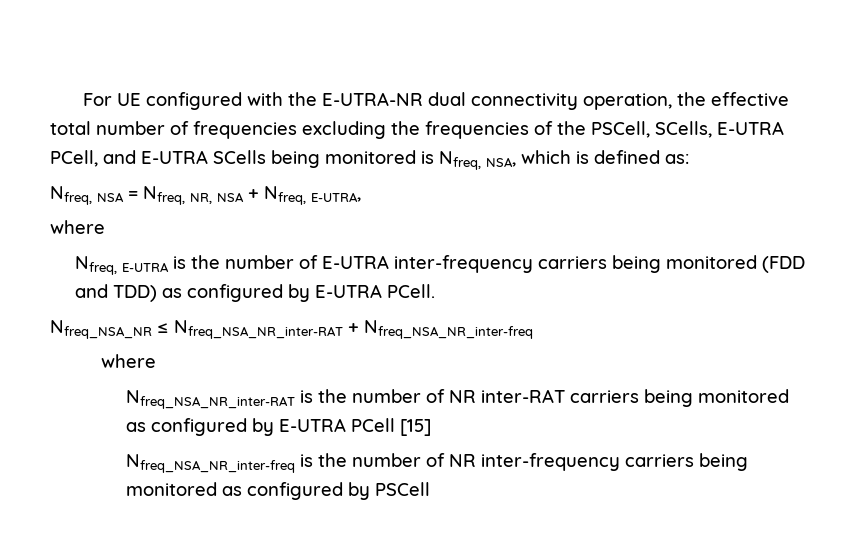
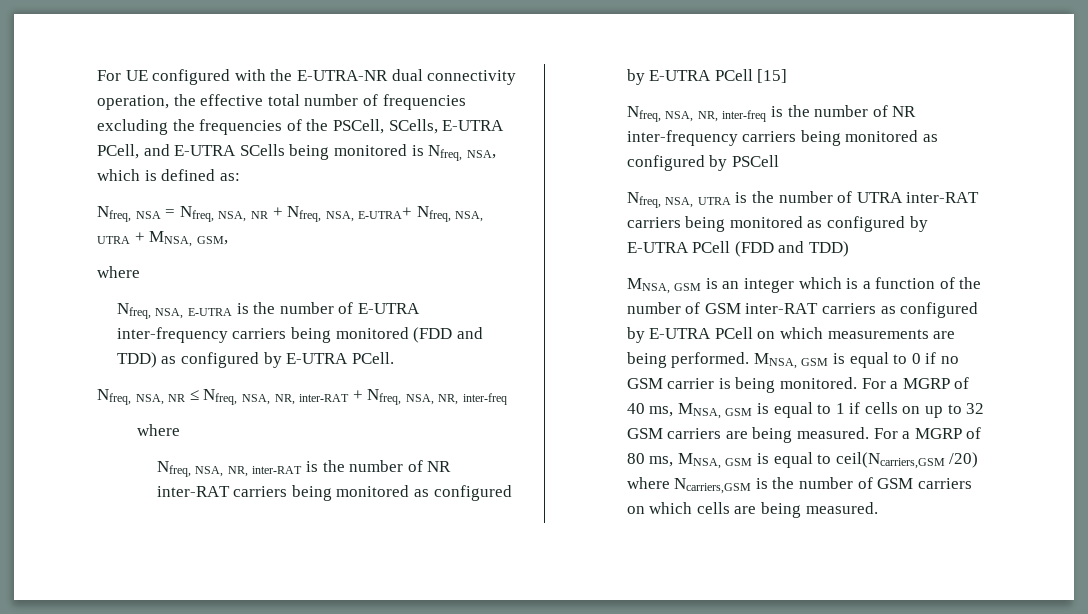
[190,186,361,205] [50,220,105,234] [75,256,118,275] NR, NSA + Nfreq, E-UTRA, // where // Nfreq, -> [218,206,484,222] [97,231,228,247] [97,266,140,278] [116,303,184,319] NSA, NR + Nfreq, NSA, E-UTRA+ Nfreq, NSA, UTRA + MNSA, GSM, // where // Nfreq, NSA,
[50,320,533,339] [100,354,156,368] [126,390,296,409] Nfreq_NSA_NR ≤ Nfreq_NSA_NR_inter-RAT + Nfreq_NSA_NR_inter-freq // where // Nfreq_NSA_NR_inter-RAT -> [97,389,508,405] [136,424,180,436] [156,461,303,477] Nfreq, NSA, NR ≤ Nfreq, NSA, NR, inter-RAT + Nfreq, NSA, NR, inter-freq // where // Nfreq, NSA, NR, inter-RAT
[126,454,296,473] Nfreq_NSA_NR_inter-freq -> [626,106,767,122] Nfreq, NSA, NR, inter-freq
(431, 489) none -> [626,191,980,208] [626,216,928,232] [626,241,849,257] [626,277,982,294] [626,302,979,318] [626,327,956,343] [626,352,959,369] [626,377,970,393] [626,402,985,419] [626,427,982,443] [626,452,979,469] [626,477,972,494] [626,502,878,518] // Nfreq, NSA, UTRA is the number of UTRA inter-RAT carriers being monitored as configured by E-UTRA PCell (FDD and TDD) // MNSA, GSM is an integer which is a function of the number of GSM inter-RAT carriers as configured by E-UTRA PCell on which measurements are being performed. MNSA, GSM is equal to 0 if no GSM carrier is being monitored. For a MGRP of 40 ms, MNSA, GSM is equal to 1 if cells on up to 32 GSM carriers are being measured. For a MGRP of 80 ms, MNSA, GSM is equal to ceil(Ncarriers,GSM /20) where Ncarriers,GSM is the number of GSM carriers on which cells are being measured.

